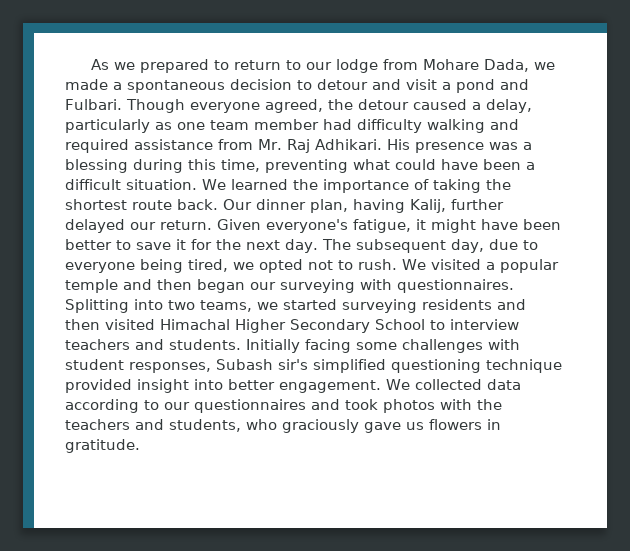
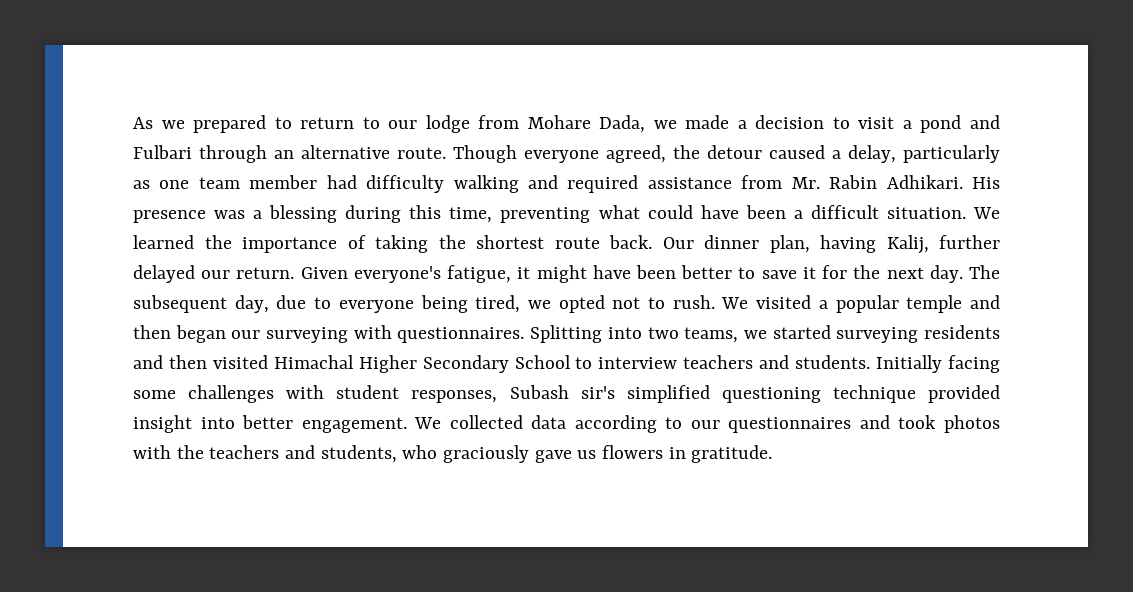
[127,80,225,93] spontaneous -> (747, 124) none
[317,79,401,90] detour and -> (850, 123) none
[65,99,122,110] Fulbari. -> [133,145,446,163] Fulbari through an alternative route.
[286,139,310,153] Raj -> [829,175,878,189] Rabin

